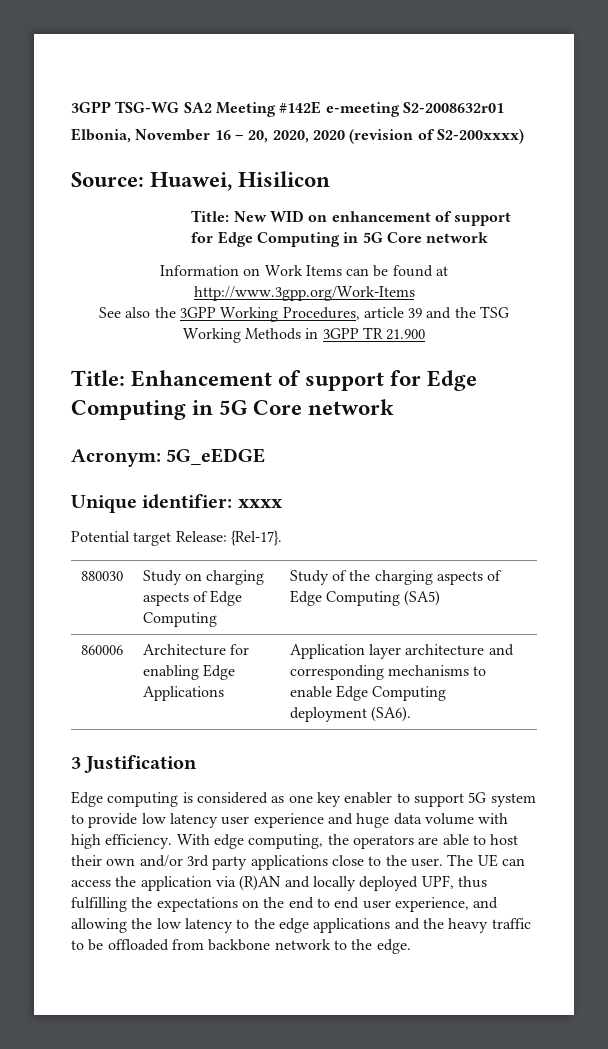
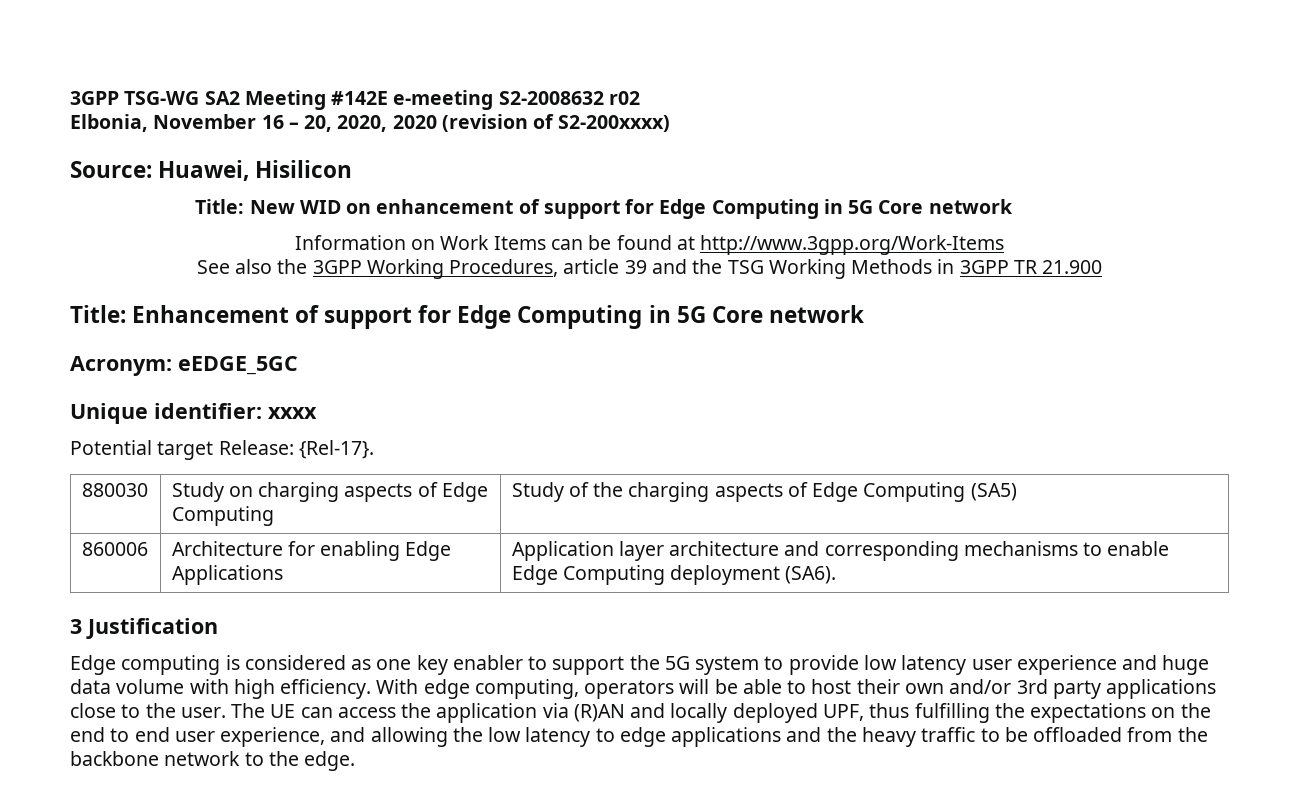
[402,102,504,113] S2-2008632r01 -> [498,91,640,105] S2-2008632 r02
[166,448,266,466] 5G_eEDGE -> [178,356,298,375] eEDGE_5GC
(464, 800) none -> [629,655,660,670] the
[327,834,439,849] the operators are -> [584,679,738,699] operators will be
[253,918,275,929] the -> (615, 735) none
(204, 944) none -> [1177,727,1208,742] the

